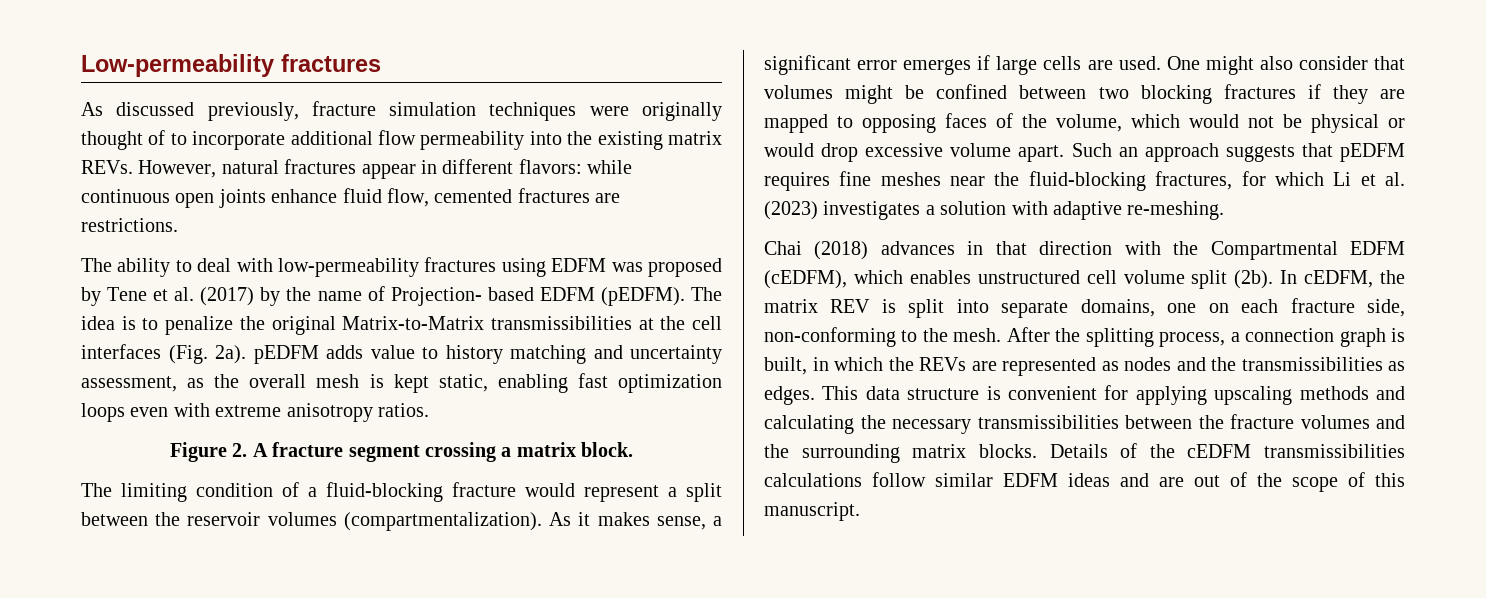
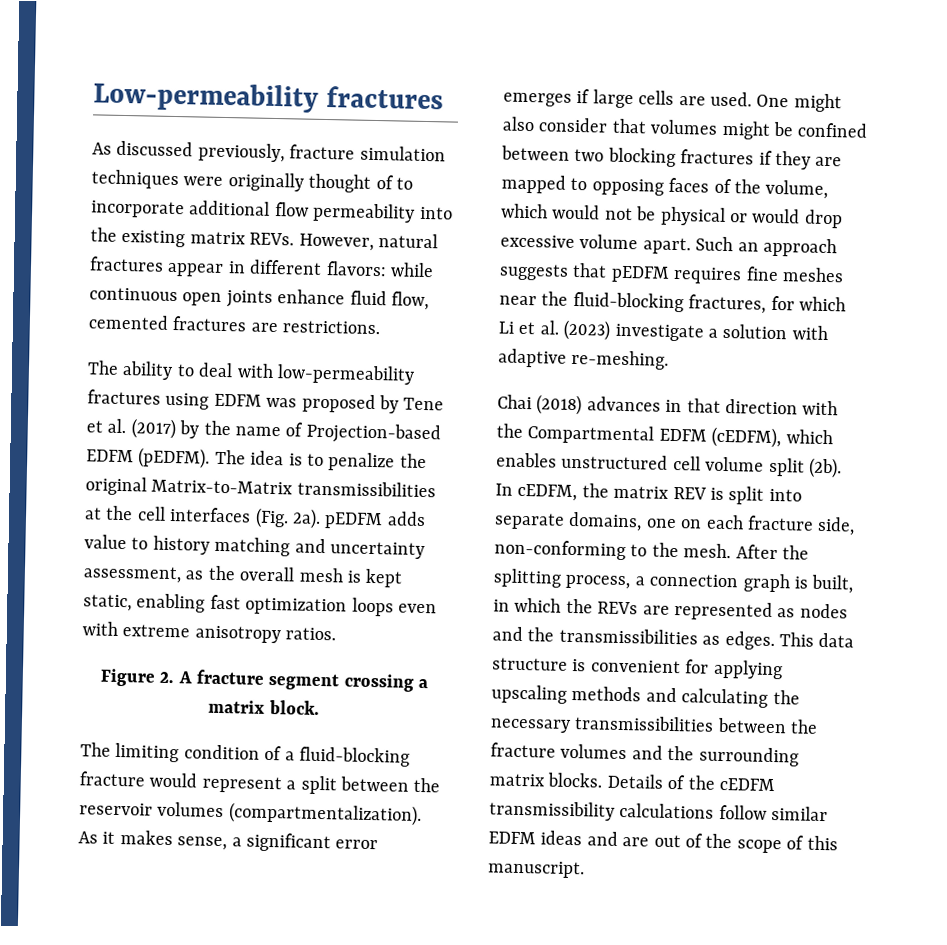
[390,287,534,306] Projection- based -> [305,422,441,445] Projection-based
[823,201,921,220] investigates -> [614,323,704,342] investigate
[1264,444,1405,458] transmissibilities -> [489,800,615,821] transmissibility

